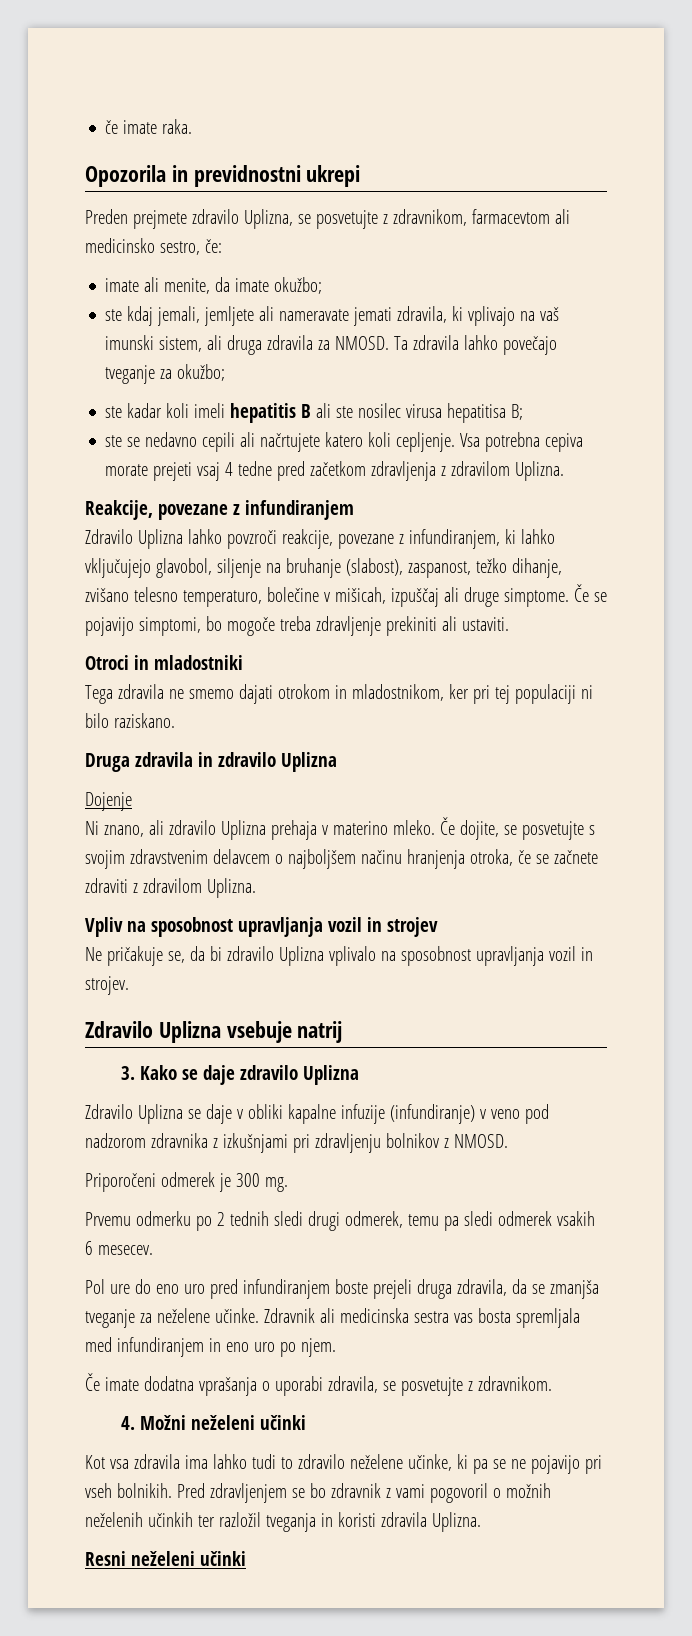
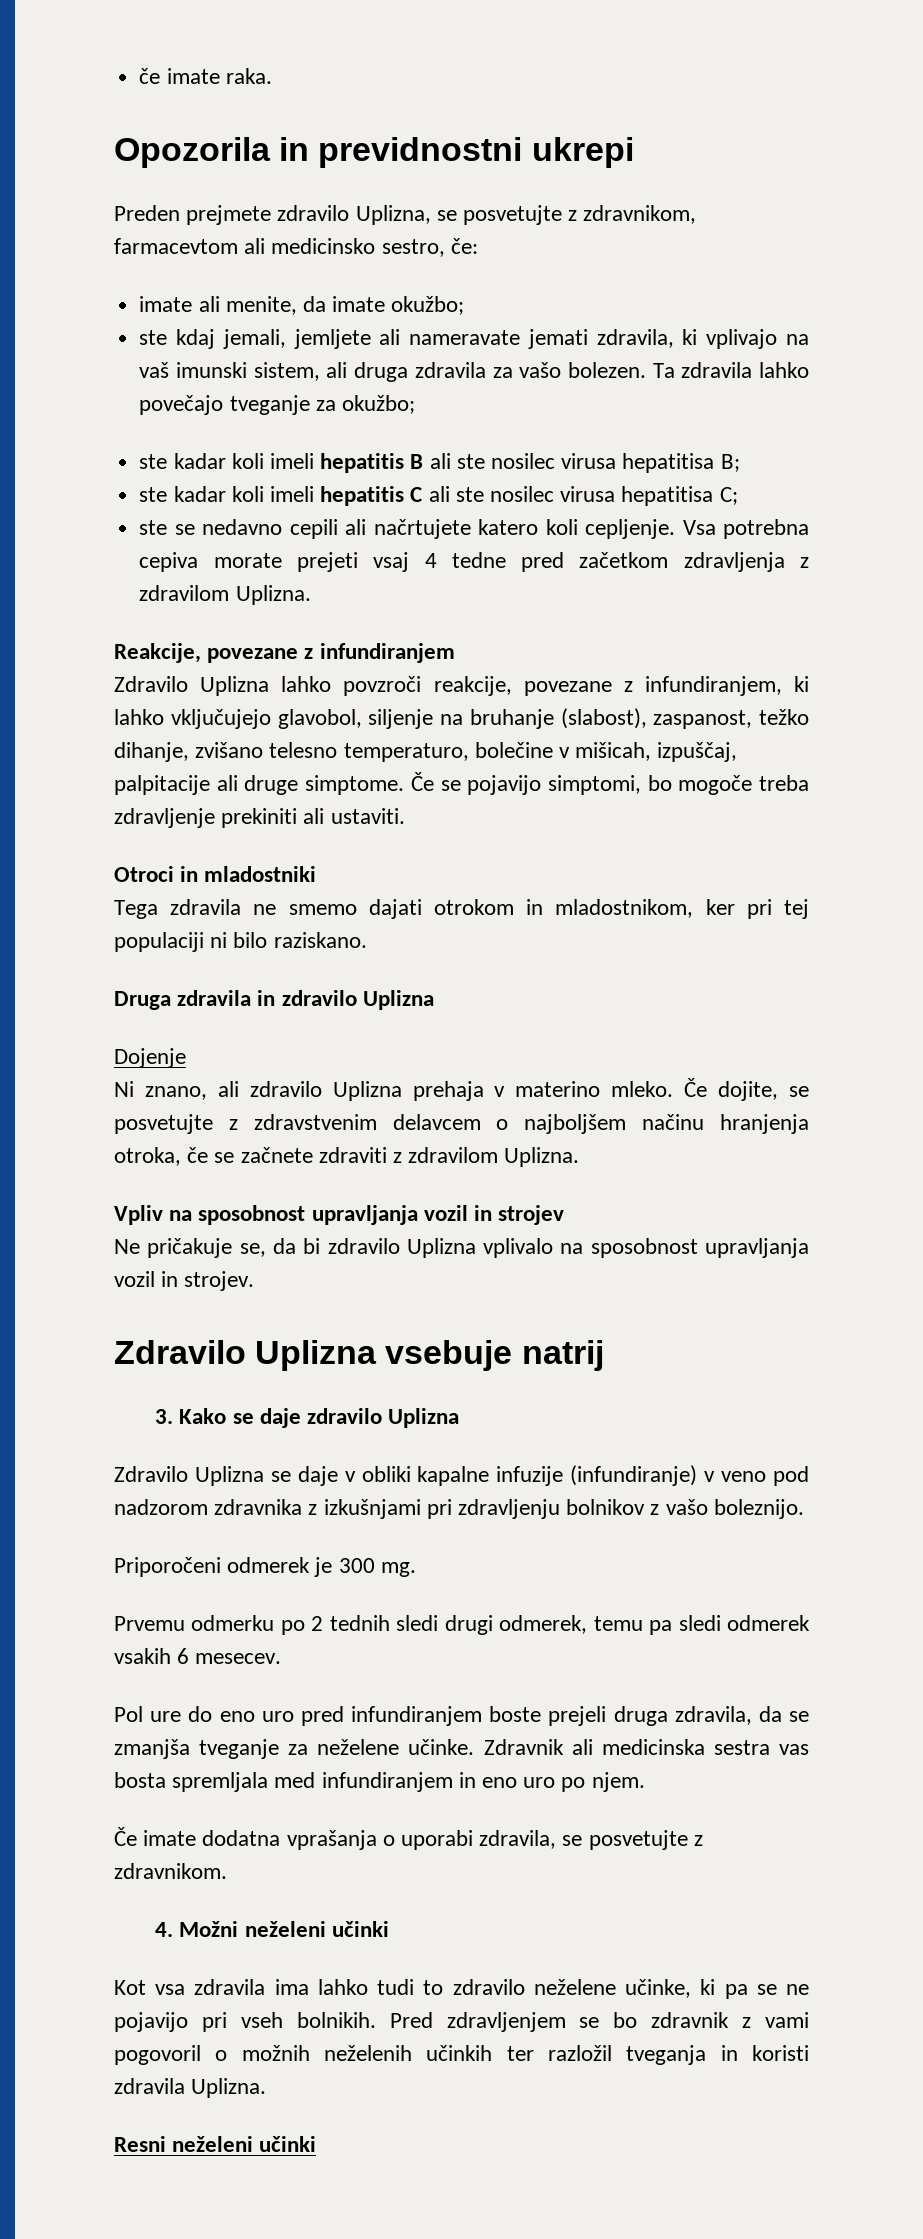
[335,336,390,350] NMOSD. -> [519,362,646,378] vašo bolezen.
(524, 412) none -> [139,486,738,506] // ste kadar koli imeli hepatitis C ali ste nosilec virusa hepatitisa C;
[390,588,439,607] izpuščaj -> [657,742,738,762] [114,775,210,795] izpuščaj, palpitacije
[588,825,595,835] [85,850,125,869] s svojim -> [228,1119,238,1130] z
[453,1134,508,1148] NMOSD. -> [665,1499,804,1519] vašo boleznijo.

